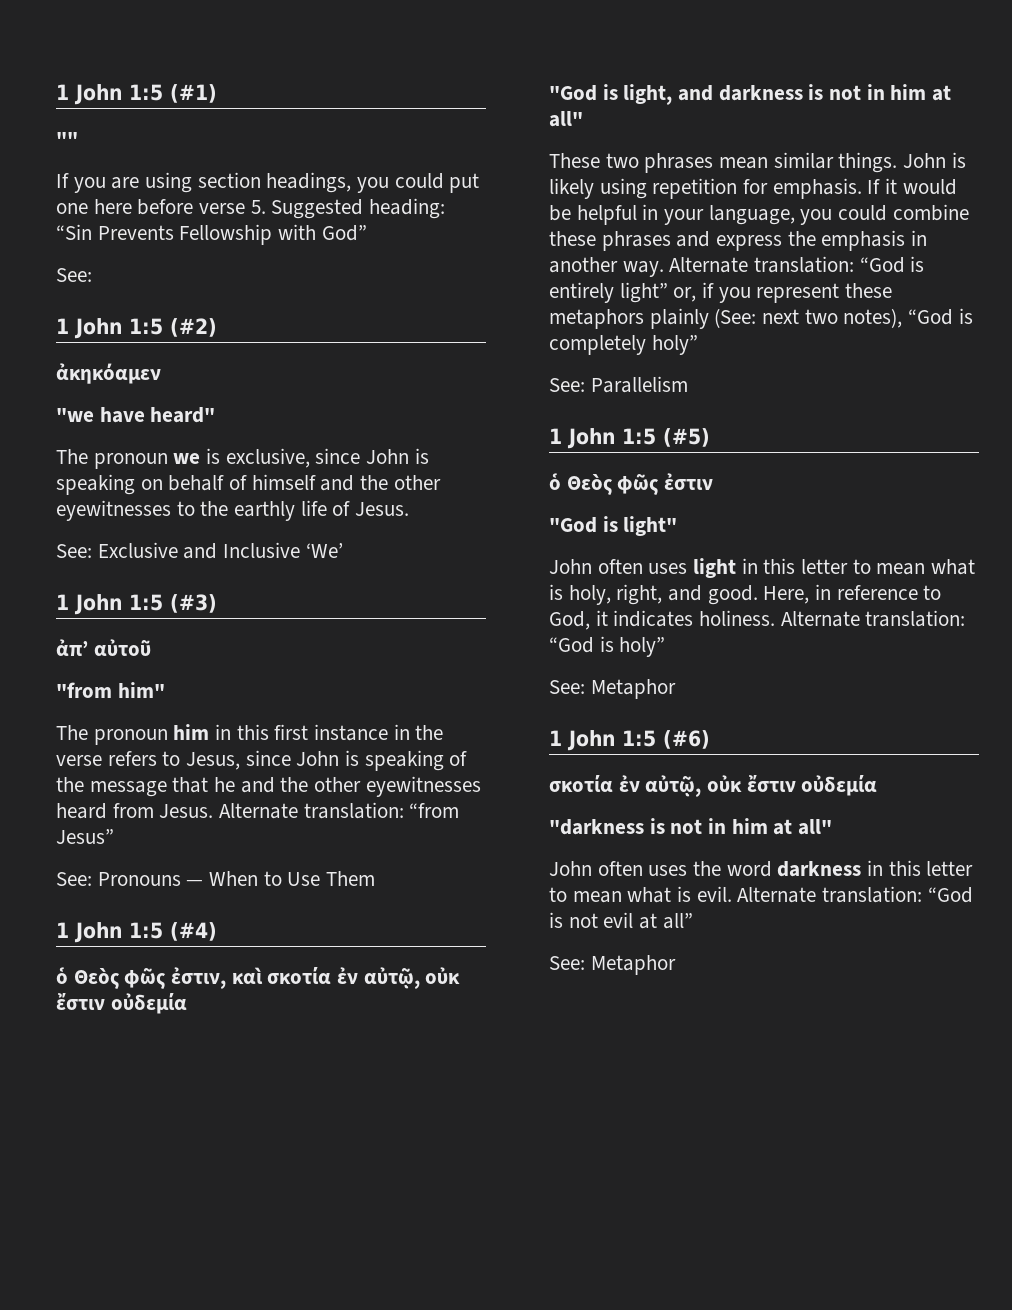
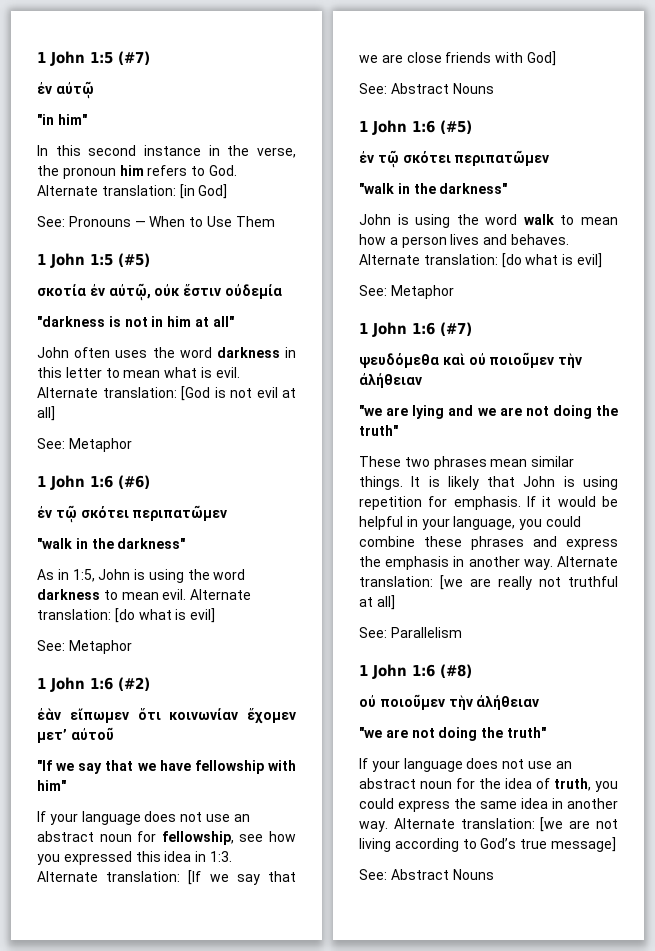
[56,84,217,105] [56,132,78,146] [56,172,480,193] [56,198,446,219] [56,224,367,245] [56,268,92,282] [56,318,217,339] [56,363,161,384] [56,407,216,423] [56,448,429,469] [56,474,441,495] [56,500,410,521] [56,542,343,559] [56,594,217,615] [56,639,151,657] [56,682,165,698] [56,724,444,745] [56,750,468,771] [56,776,481,797] [56,802,460,819] [56,829,114,844] 1 John 1:5 (#1) // "" // If you are using section headings, you could put one here before verse 5. Suggested heading: “Sin Prevents Fellowship with God” // See: // 1 John 1:5 (#2) // ἀκηκόαμεν // "we have heard" // The pronoun we is exclusive, since John is speaking on behalf of himself and the other eyewitnesses to the earthly life of Jesus. // See: Exclusive and Inclusive ‘We’ // 1 John 1:5 (#3) // ἀπ’ αὐτοῦ // "from him" // The pronoun him in this first instance in the verse refers to Jesus, since John is speaking of the message that he and the other eyewitnesses heard from Jesus. Alternate translation: “from Jesus” -> [37,51,150,66] [37,81,94,99] [37,114,87,125] [37,145,296,158] [37,165,237,179] [37,184,228,199] 1 John 1:5 (#7) // ἐν αὐτῷ // "in him" // In this second instance in the verse, the pronoun him refers to God. Alternate translation: [in God]
[170,922,217,941] [56,967,461,989] [56,993,187,1014] [549,84,952,105] [549,111,583,127] [549,152,966,173] [549,178,957,199] [549,204,969,225] [549,230,928,251] [549,256,925,277] [549,282,893,303] [549,308,973,329] [549,335,698,355] [549,376,688,393] [549,428,710,449] [549,473,714,495] [549,516,678,536] [549,558,976,578] [549,584,942,605] [549,610,966,630] [549,636,666,657] [549,679,676,699] [549,730,710,751] (#4) // ὁ Θεὸς φῶς ἐστιν, καὶ σκοτία ἐν αὐτῷ, οὐκ ἔστιν οὐδεμία // "God is light, and darkness is not in him at all" // These two phrases mean similar things. John is likely using repetition for emphasis. If it would be helpful in your language, you could combine these phrases and express the emphasis in another way. Alternate translation: “God is entirely light” or, if you represent these metaphors plainly (See: next two notes), “God is completely holy” // See: Parallelism // 1 John 1:5 (#5) // ὁ Θεὸς φῶς ἐστιν // "God is light" // John often uses light in this letter to mean what is holy, right, and good. Here, in reference to God, it indicates holiness. Alternate translation: “God is holy” // See: Metaphor // 1 John 1:5 (#6) -> [118,253,150,267] (#5)
[927,887,973,903] “God -> [181,386,210,401] [God
[662,913,693,929] [549,955,676,975] all” // See: Metaphor -> [37,406,55,421] [37,438,132,452] [37,475,150,490] [37,505,228,523] [37,538,186,549] [37,569,246,583] [37,589,252,600] [37,608,216,623] [37,640,132,654] [37,677,150,692] [37,708,296,724] [37,727,114,743] [37,760,296,774] [37,780,66,791] [37,811,250,825] [37,831,296,845] [37,851,232,865] [37,870,296,885] [359,51,556,66] [359,83,494,94] [359,120,472,135] [359,150,550,168] [359,183,508,194] [359,214,618,228] [359,234,569,248] [359,253,602,268] [359,285,454,299] [359,322,472,337] [359,352,583,368] [359,373,422,388] [359,405,618,419] [359,425,398,436] [359,456,575,470] [359,476,618,490] [359,496,618,510] [359,516,581,530] [359,536,618,550] [359,556,618,570] [359,575,618,590] [359,595,395,610] [359,627,462,638] [359,664,472,679] [359,694,540,710] [359,727,546,741] [359,758,572,772] [359,778,618,792] [359,798,618,812] [359,817,618,832] [359,837,616,852] [359,869,494,880] all] // See: Metaphor // 1 John 1:6 (#6) // ἐν τῷ σκότει περιπατῶμεν // "walk in the darkness" // As in 1:5, John is using the word darkness to mean evil. Alternate translation: [do what is evil] // See: Metaphor // 1 John 1:6 (#2) // ἐὰν εἴπωμεν ὅτι κοινωνίαν ἔχομεν μετ’ αὐτοῦ // "If we say that we have fellowship with him" // If your language does not use an abstract noun for fellowship, see how you expressed this idea in 1:3. Alternate translation: [If we say that we are close friends with God] // See: Abstract Nouns // 1 John 1:6 (#5) // ἐν τῷ σκότει περιπατῶμεν // "walk in the darkness" // John is using the word walk to mean how a person lives and behaves. Alternate translation: [do what is evil] // See: Metaphor // 1 John 1:6 (#7) // ψευδόμεθα καὶ οὐ ποιοῦμεν τὴν ἀλήθειαν // "we are lying and we are not doing the truth" // These two phrases mean similar things. It is likely that John is using repetition for emphasis. If it would be helpful in your language, you could combine these phrases and express the emphasis in another way. Alternate translation: [we are really not truthful at all] // See: Parallelism // 1 John 1:6 (#8) // οὐ ποιοῦμεν τὴν ἀλήθειαν // "we are not doing the truth" // If your language does not use an abstract noun for the idea of truth, you could express the same idea in another way. Alternate translation: [we are not living according to God’s true message] // See: Abstract Nouns

